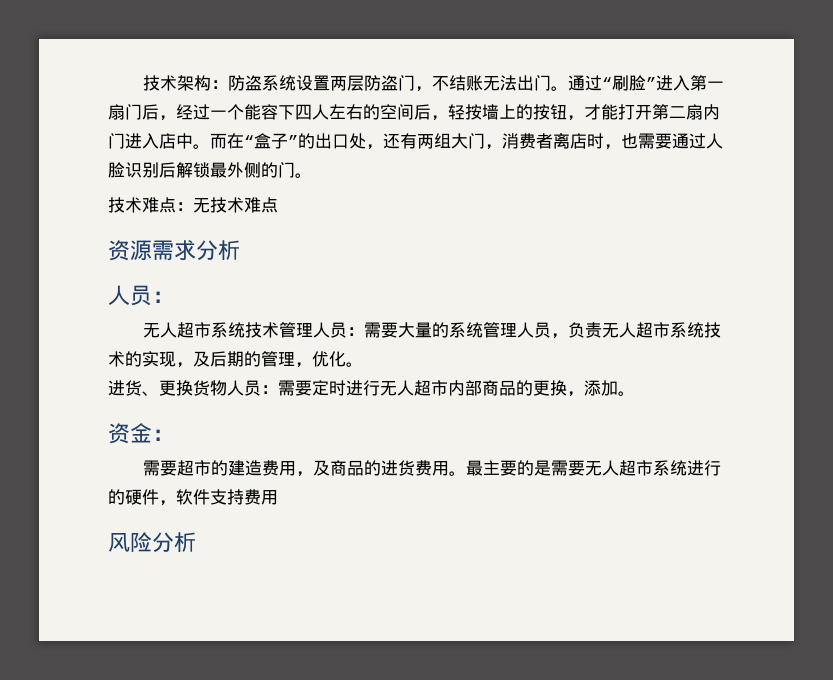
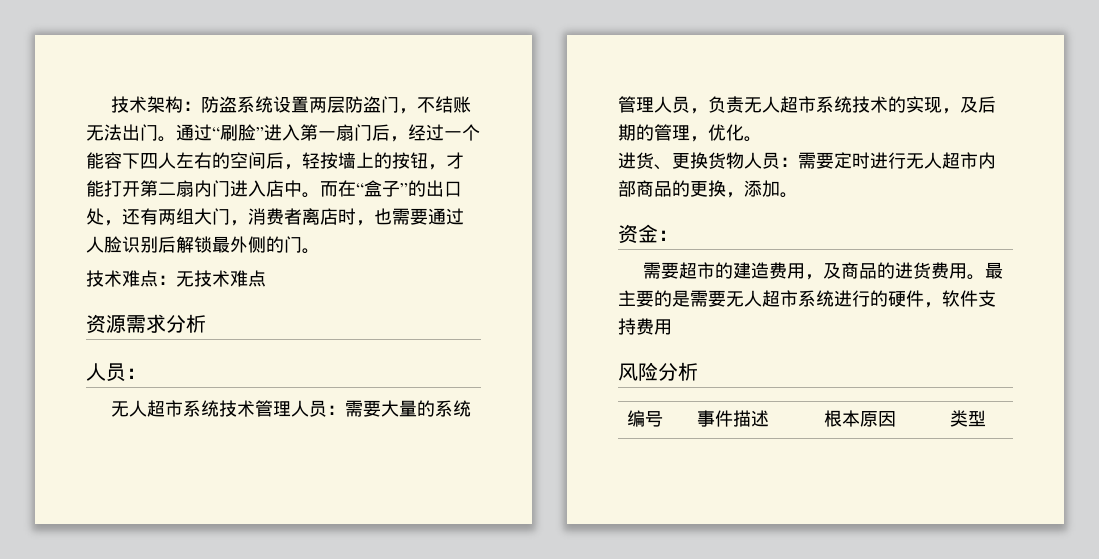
(196, 542) none -> [627,410,664,427] [697,410,770,427] [824,410,897,427] [950,410,987,427] // 编号 | 事件描述 | 根本原因 | 类型

